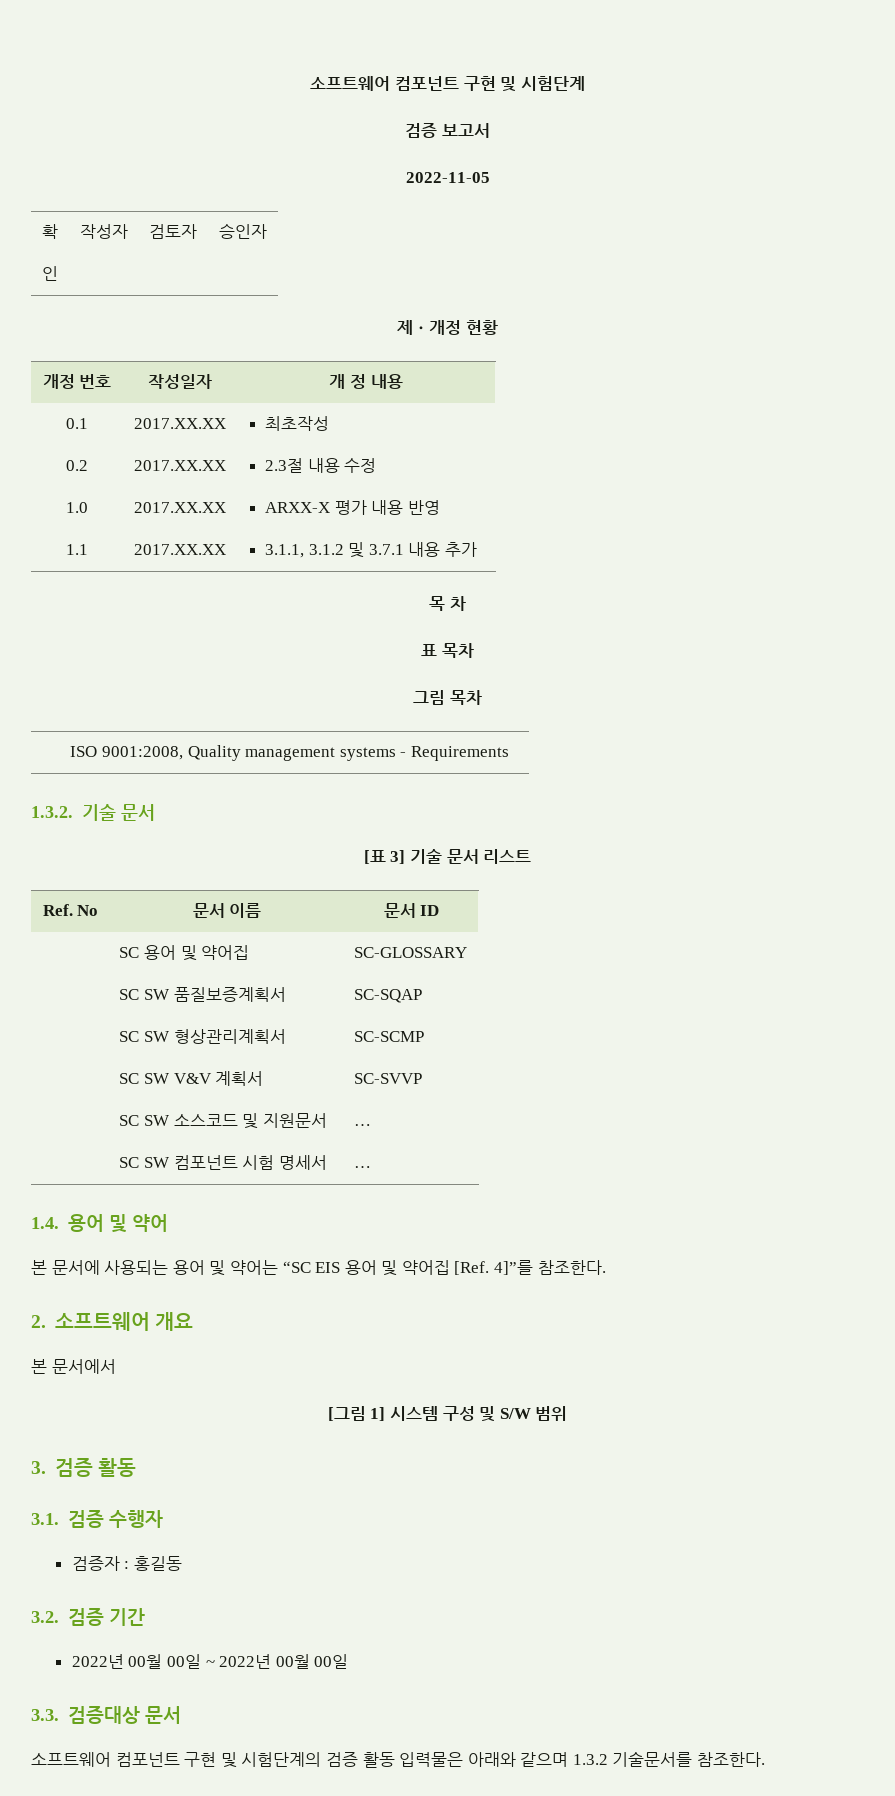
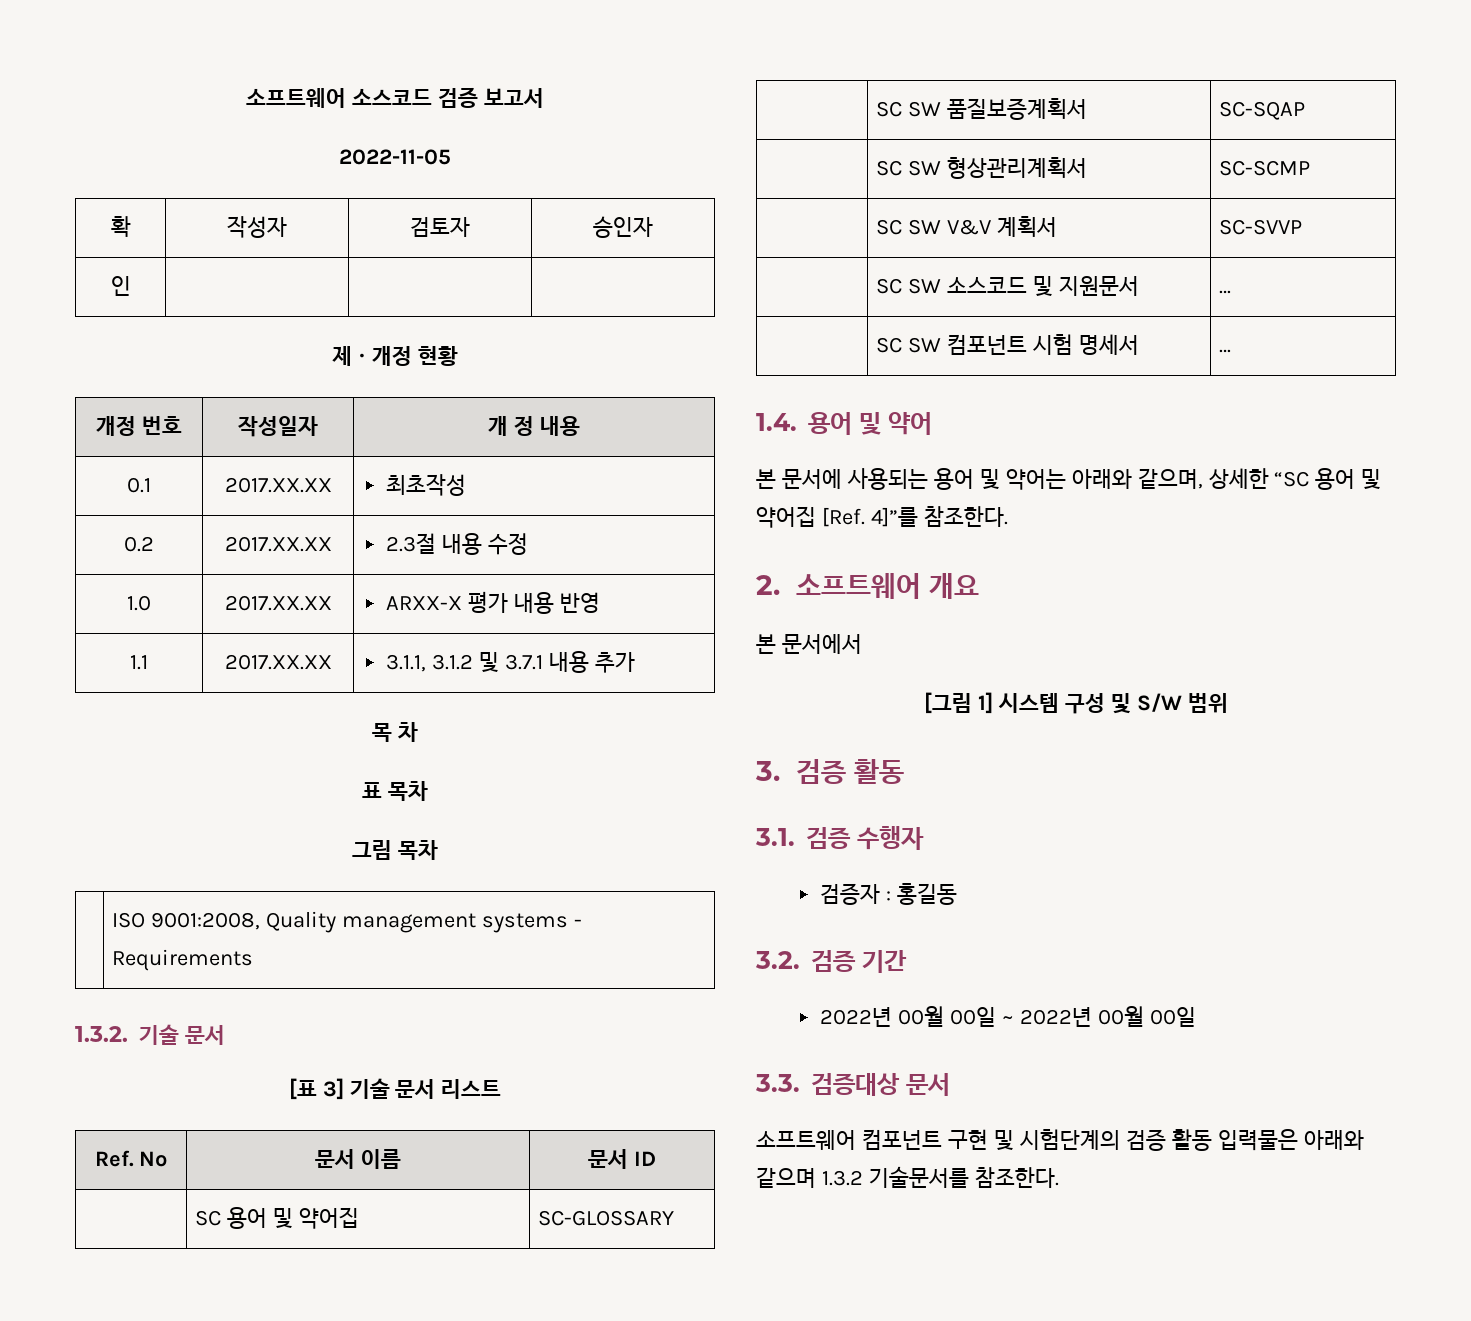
[310,76,585,92] 소프트웨어 컴포넌트 구현 및 시험단계 // -> [246,88,433,108] 소프트웨어 소스코드
[282,1261,341,1273] “SC EIS -> [1071,468,1310,489] 아래와 같으며, 상세한 “SC

